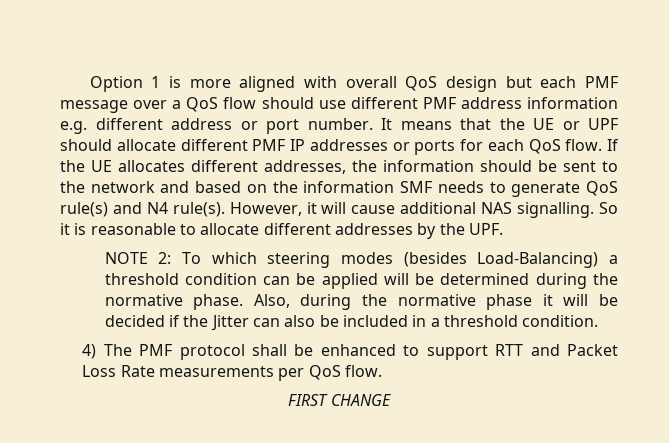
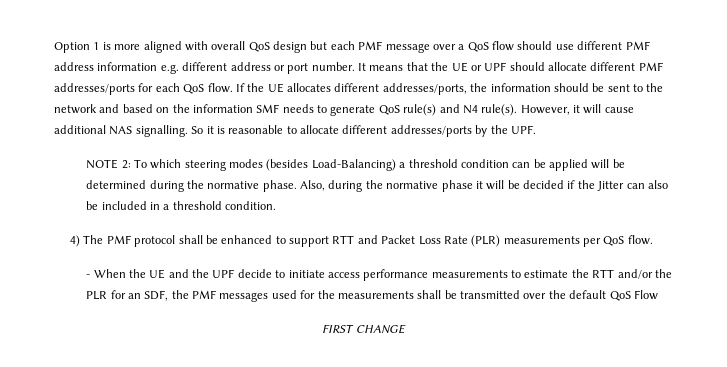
[290,139,456,155] IP addresses or ports -> [54,83,135,95] addresses/ports
[264,160,346,174] addresses, -> [382,83,467,95] addresses/ports,
[334,223,413,235] addresses -> [390,125,472,137] addresses/ports
(155, 371) none -> [471,235,501,247] (PLR)
(382, 371) none -> [86,269,672,281] [86,290,658,302] // - When the UE and the UPF decide to initiate access performance measurements to estimate the RTT and/or the PLR for an SDF, the PMF messages used for the measurements shall be transmitted over the default QoS Flow

